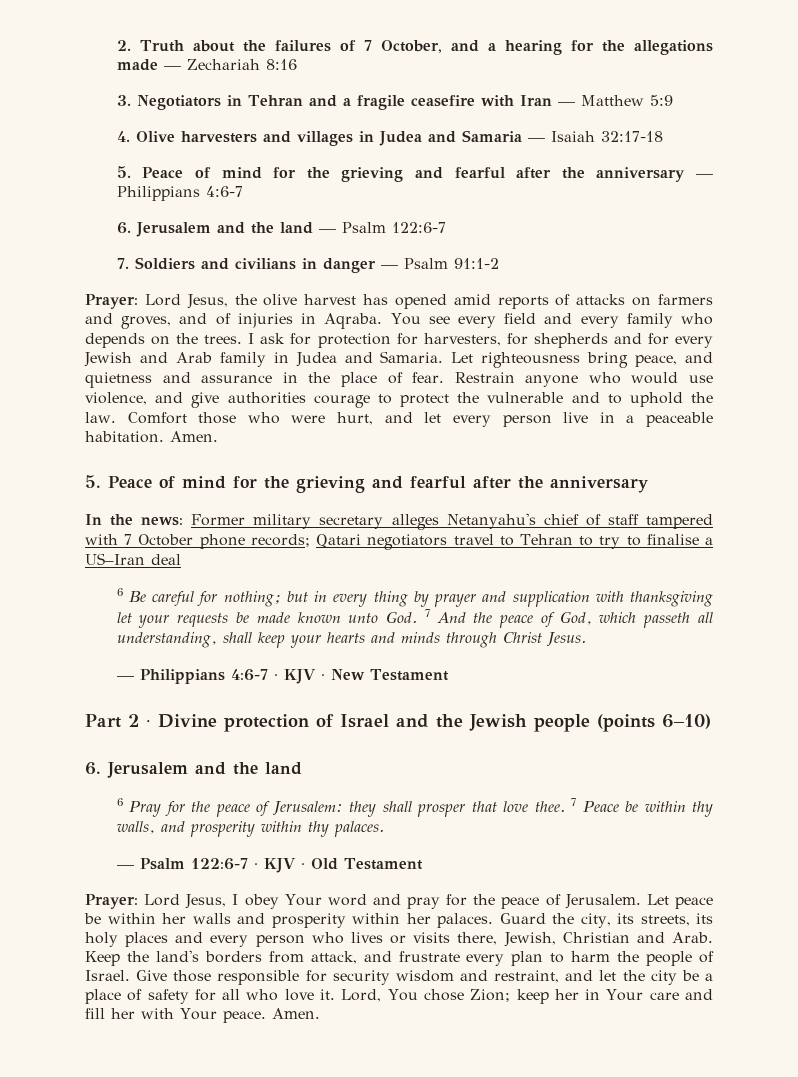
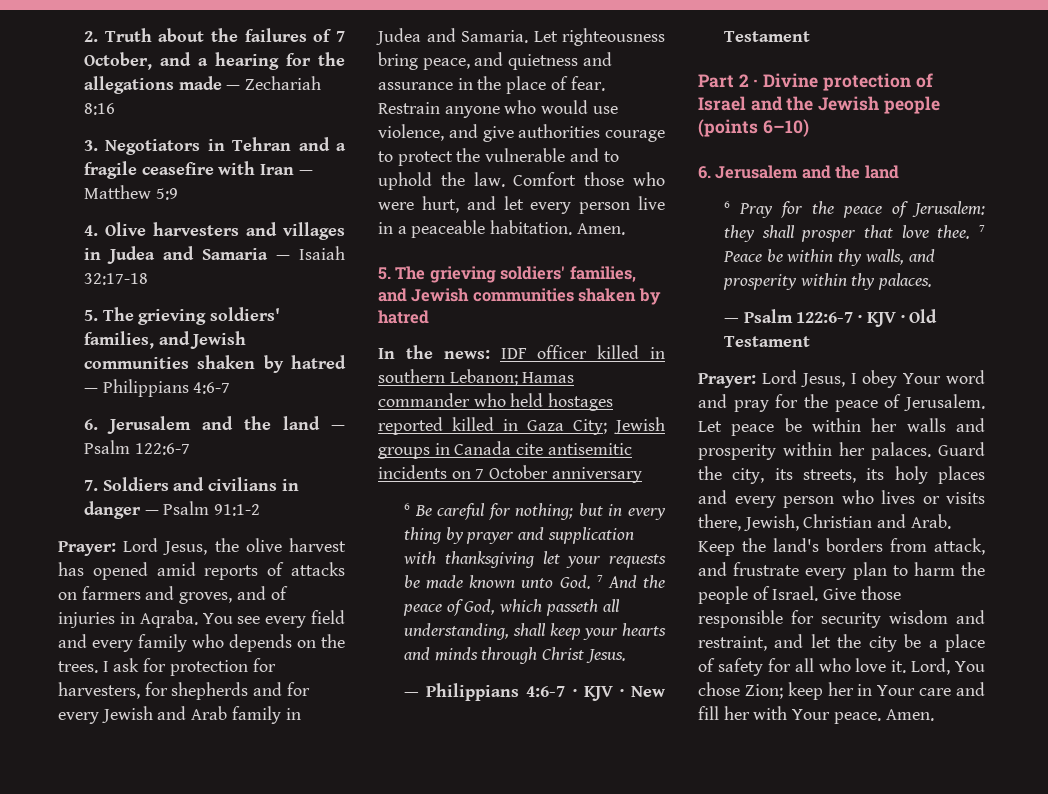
[142,167,686,182] Peace of mind for the grieving and fearful after the anniversary -> [102,307,281,325] [83,331,247,349] [83,355,346,373] The grieving soldiers' families, and Jewish communities shaken by hatred
[108,476,648,493] [85,513,713,530] [85,534,714,550] [85,553,181,565] Peace of mind for the grieving and fearful after the anniversary // In the news: Former military secretary alleges Netanyahu's chief of staff tampered with 7 October phone records; Qatari negotiators travel to Tehran to try to finalise a US–Iran deal -> [395,266,636,283] [378,288,661,305] [378,310,429,324] [378,345,665,359] [378,369,575,386] [378,393,614,411] [378,417,665,435] [378,441,632,459] [378,465,642,483] The grieving soldiers' families, and Jewish communities shaken by hatred // In the news: IDF officer killed in southern Lebanon; Hamas commander who held hostages reported killed in Gaza City; Jewish groups in Canada cite antisemitic incidents on 7 October anniversary

